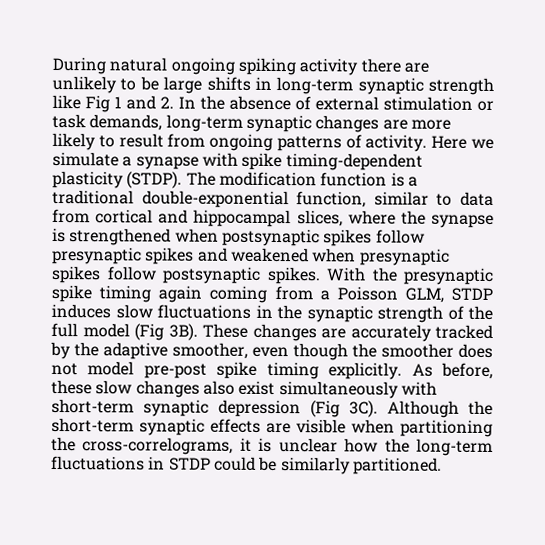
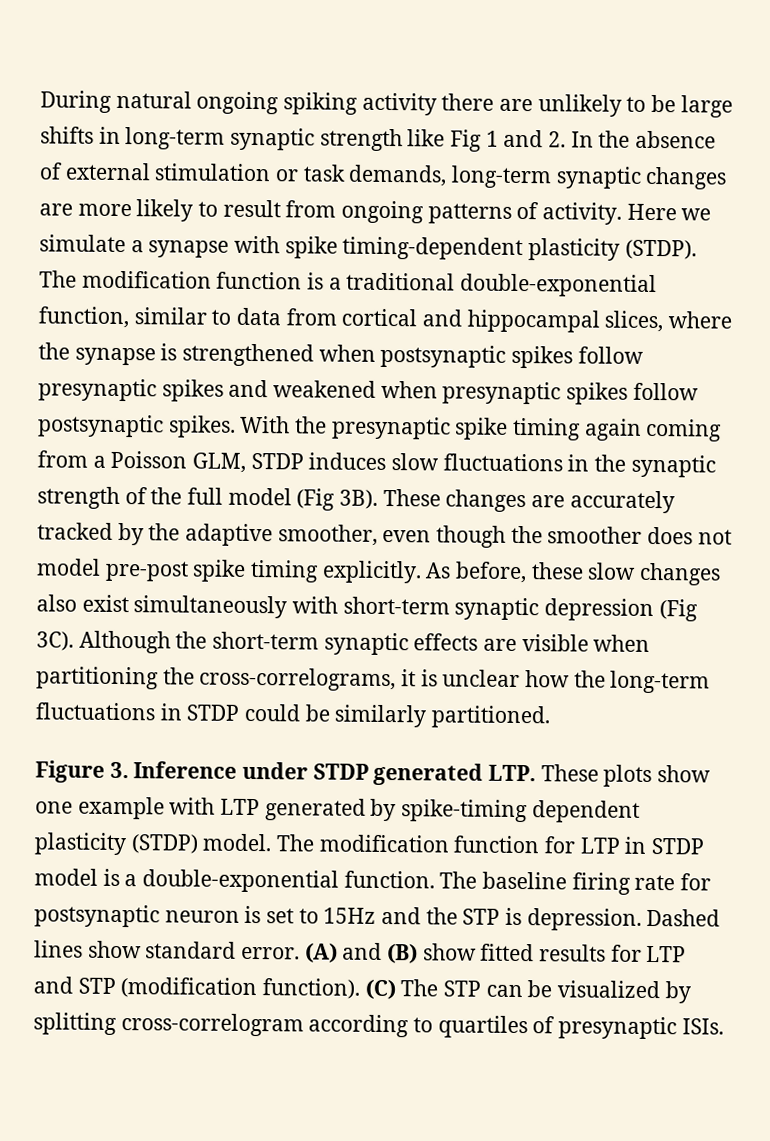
(442, 466) none -> [35,760,712,788] [35,796,640,823] [34,832,705,856] [34,868,712,895] [34,904,721,931] [34,940,687,964] [33,976,691,1004] [33,1012,724,1040] // Figure 3. Inference under STDP generated LTP. These plots show one example with LTP generated by spike-timing dependent plasticity (STDP) model. The modification function for LTP in STDP model is a double-exponential function. The baseline firing rate for postsynaptic neuron is set to 15Hz and the STP is depression. Dashed lines show standard error. (A) and (B) show fitted results for LTP and STP (modification function). (C) The STP can be visualized by splitting cross-correlogram according to quartiles of presynaptic ISIs.

